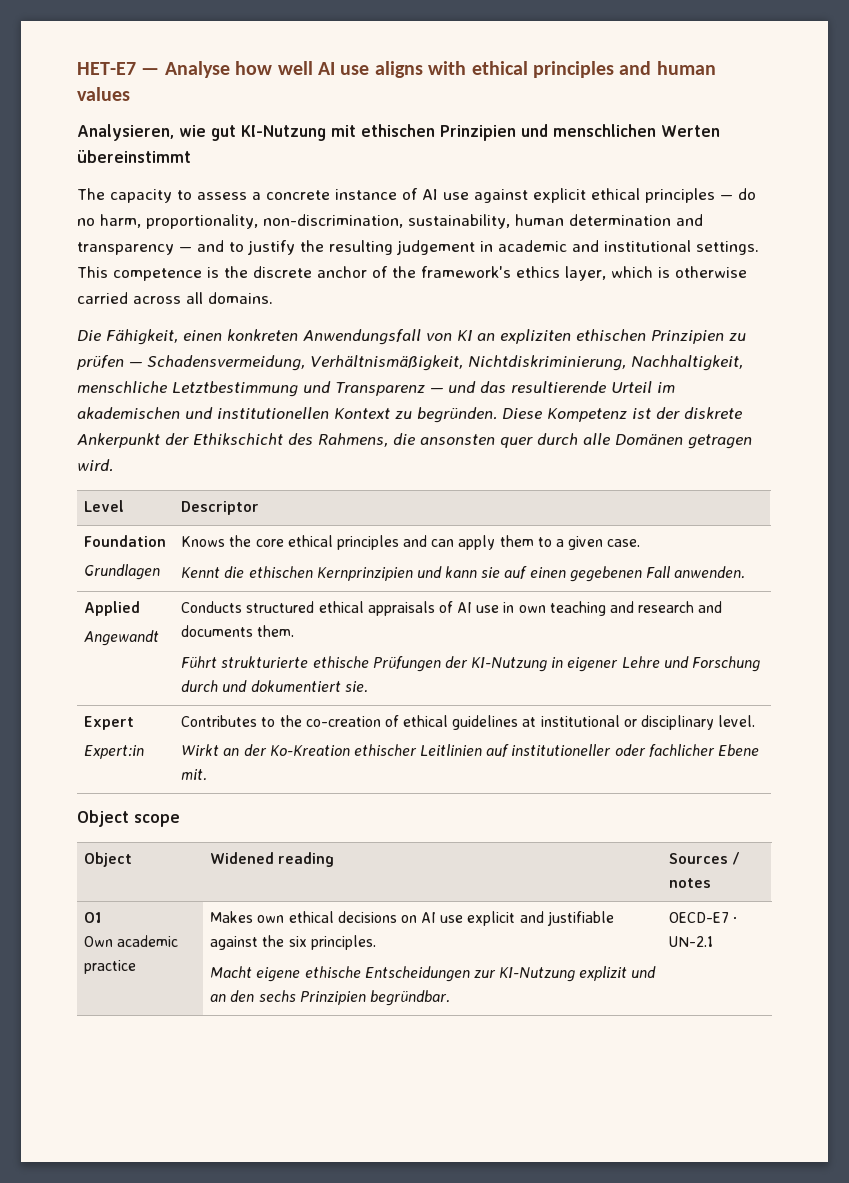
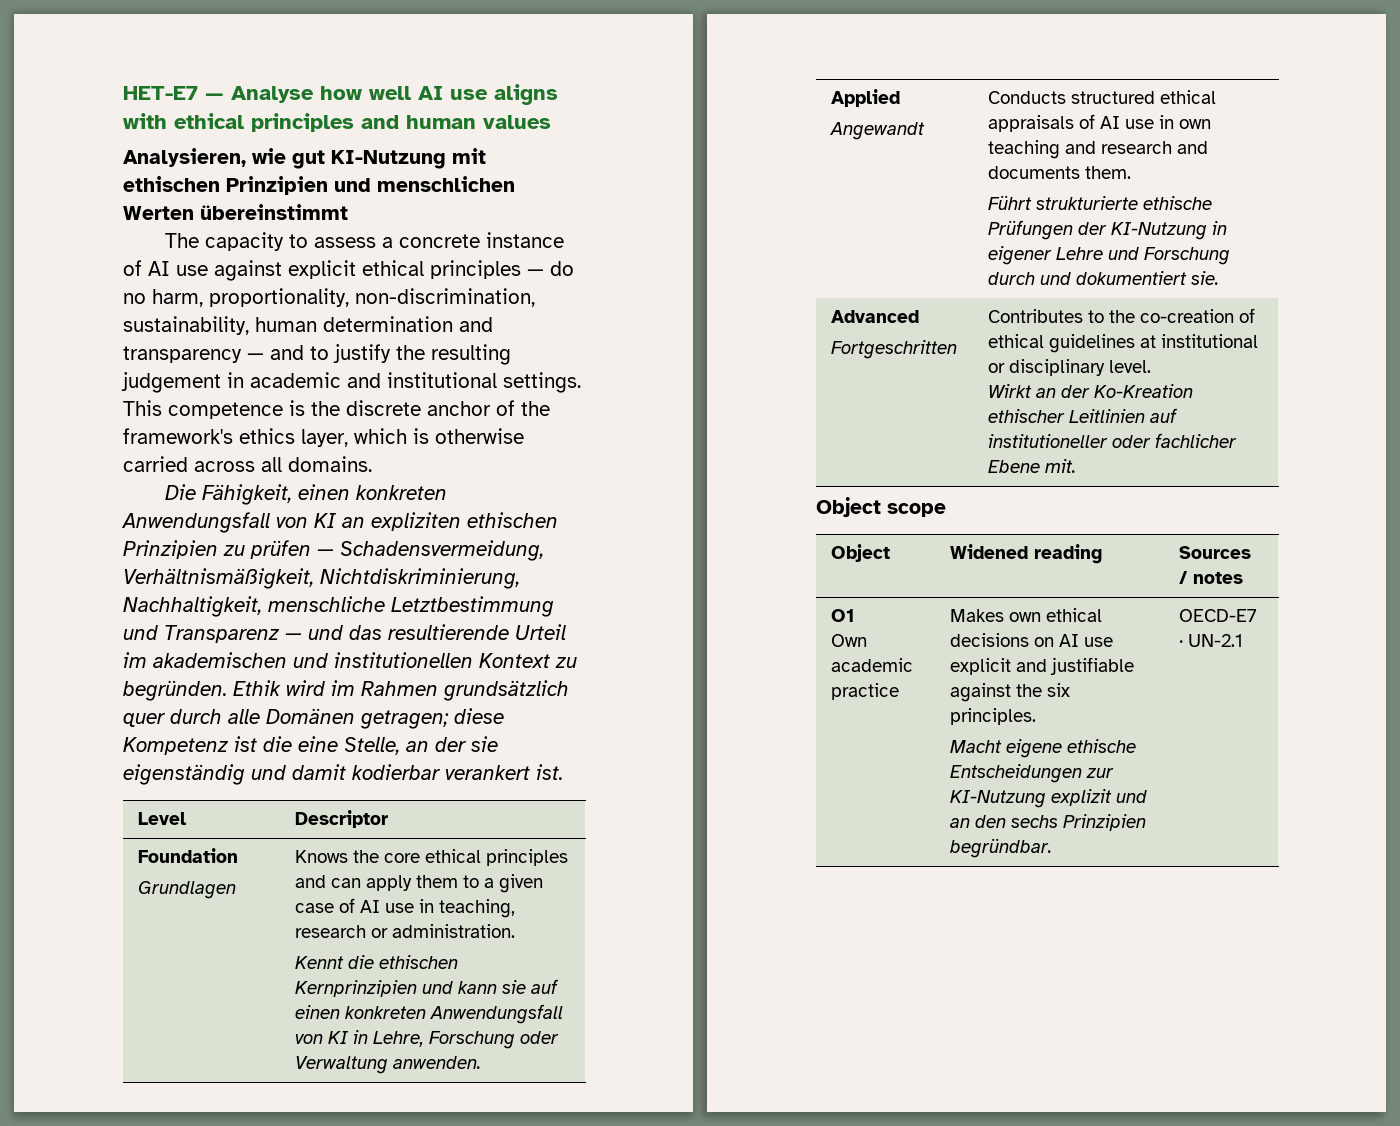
[502,407,742,422] [77,433,752,449] [77,459,113,472] Diese Kompetenz ist der diskrete Ankerpunkt der Ethikschicht des Rahmens, die ansonsten quer durch alle Domänen getragen wird. -> [233,680,569,701] [123,708,504,729] [123,736,498,755] [123,764,563,785] Ethik wird im Rahmen grundsätzlich quer durch alle Domänen getragen; diese Kompetenz ist die eine Stelle, an der sie eigenständig und damit kodierbar verankert ist.
[607,539,641,547] case. -> [295,898,516,918] [295,924,516,938] case of AI use in teaching, research or administration.
[569,566,670,582] gegebenen Fall -> [345,1004,564,1024] [295,1030,560,1049] [295,1056,389,1074] konkreten Anwendungsfall von KI in Lehre, Forschung oder Verwaltung
[84,716,135,730] [84,745,145,759] Expert // Expert:in -> [831,310,920,323] [831,340,958,359] Advanced // Fortgeschritten

